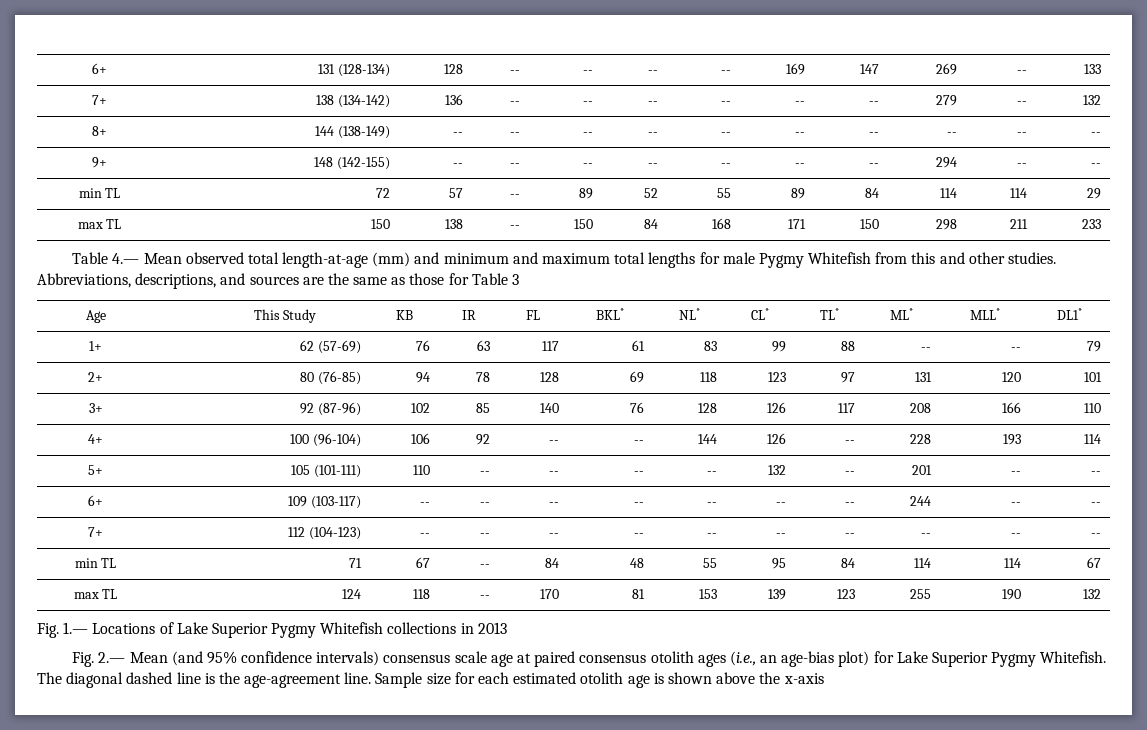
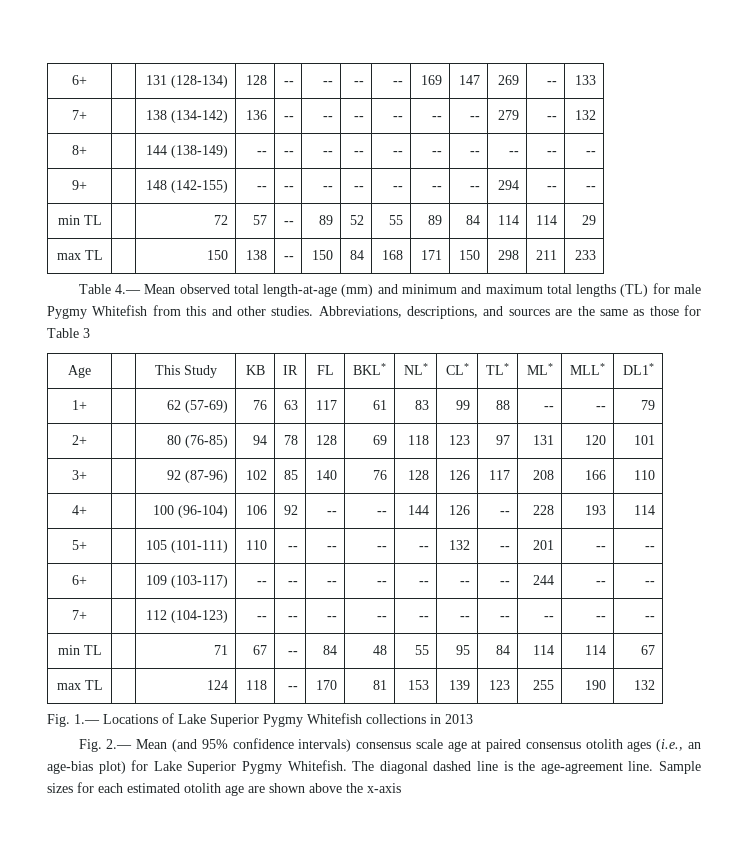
(696, 260) none -> [620,284,649,297] (TL)
[426,673,451,685] size -> [47,783,73,793] sizes
[653,673,664,684] is -> [248,786,265,793] are

